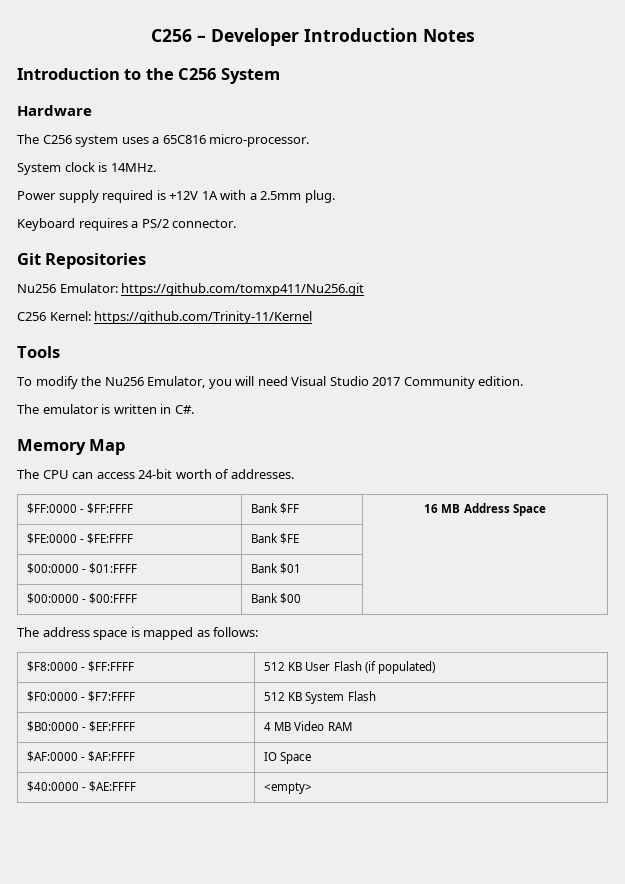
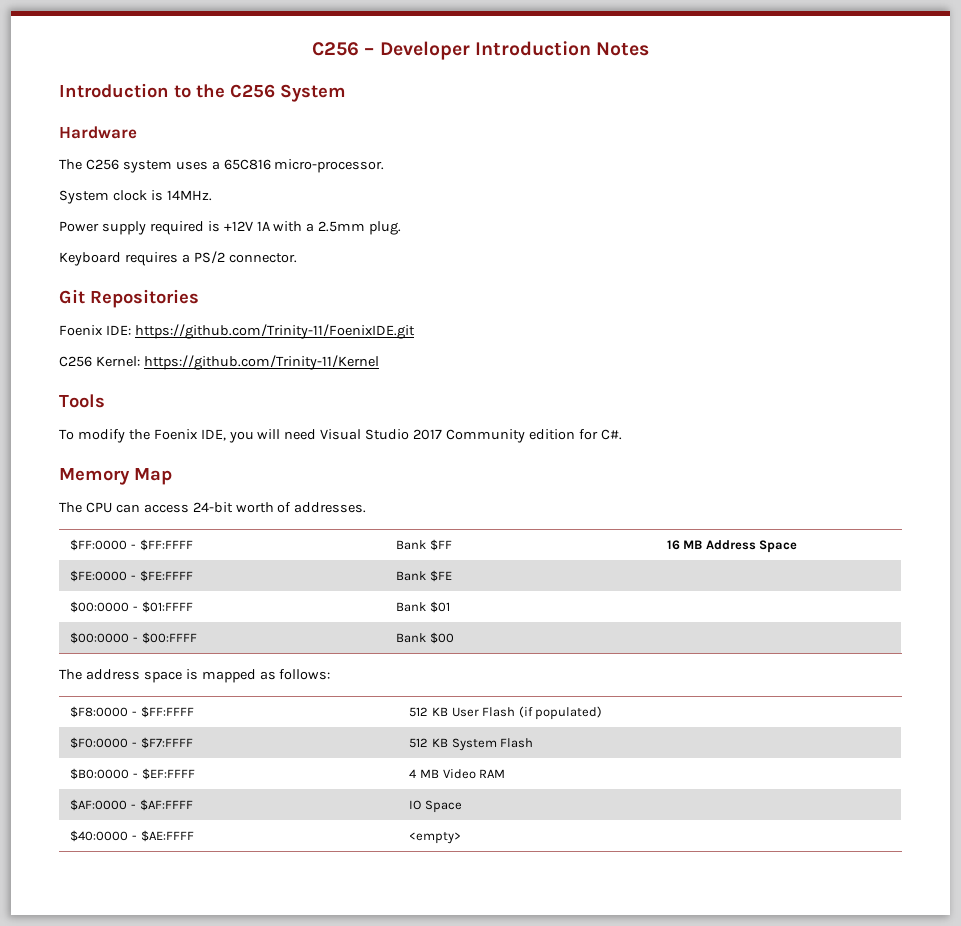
[17,283,365,296] Nu256 Emulator: https://github.com/tomxp411/Nu256.git -> [59,324,415,339] Foenix IDE: https://github.com/Trinity-11/FoenixIDE.git
[104,376,206,388] Nu256 Emulator, -> [153,429,226,441] Foenix IDE,
[478,376,524,386] [17,404,172,414] edition. // The emulator is written in -> [528,429,598,440] edition for

